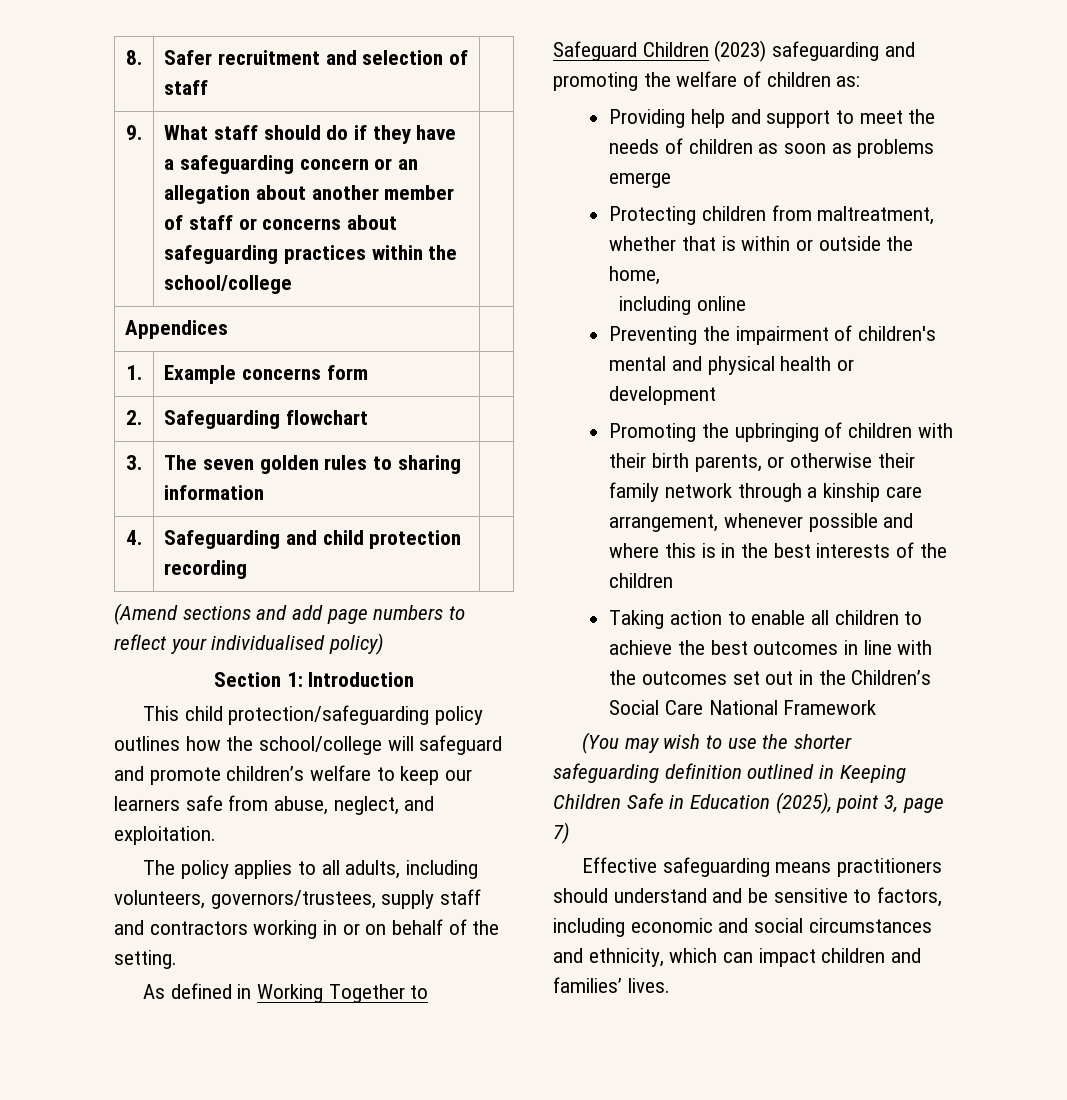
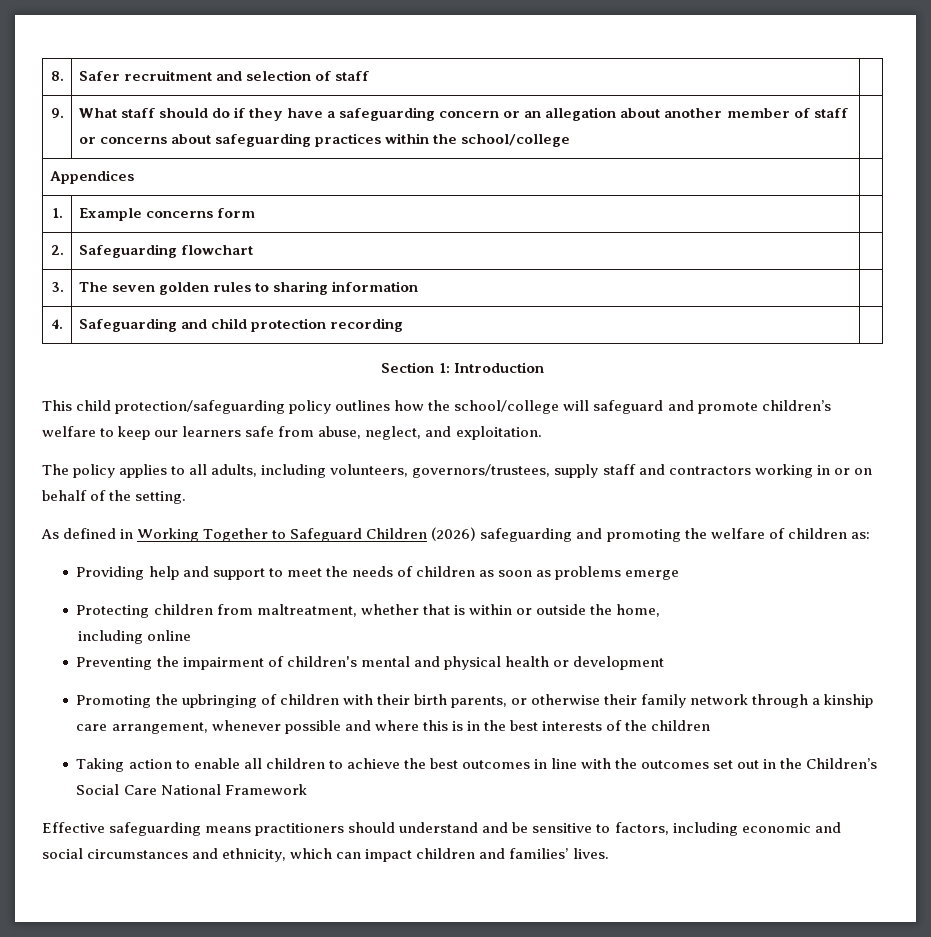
[114,603,466,625] [114,633,384,655] // (Amend sections and add page numbers to reflect your individualised policy) -> (403, 325) none
[714,40,767,62] (2023) -> [431,527,477,541] (2026)
[581,732,852,754] [553,763,906,783] [553,792,944,814] [553,822,569,844] // (You may wish to use the shorter safeguarding definition outlined in Keeping Children Safe in Education (2025), point 3, page 7) -> (307, 789) none

